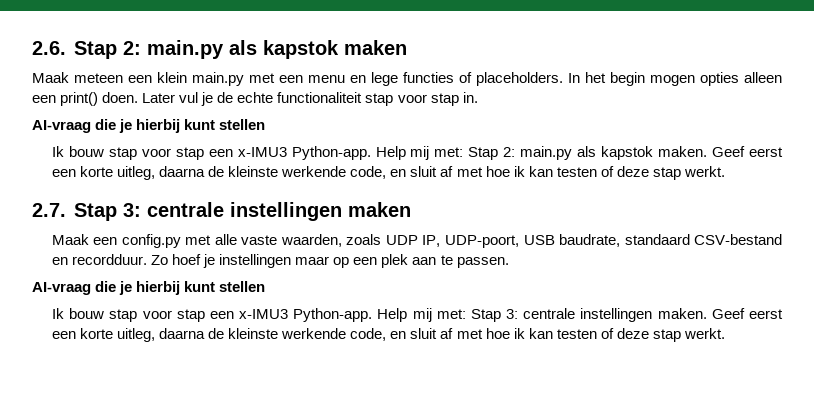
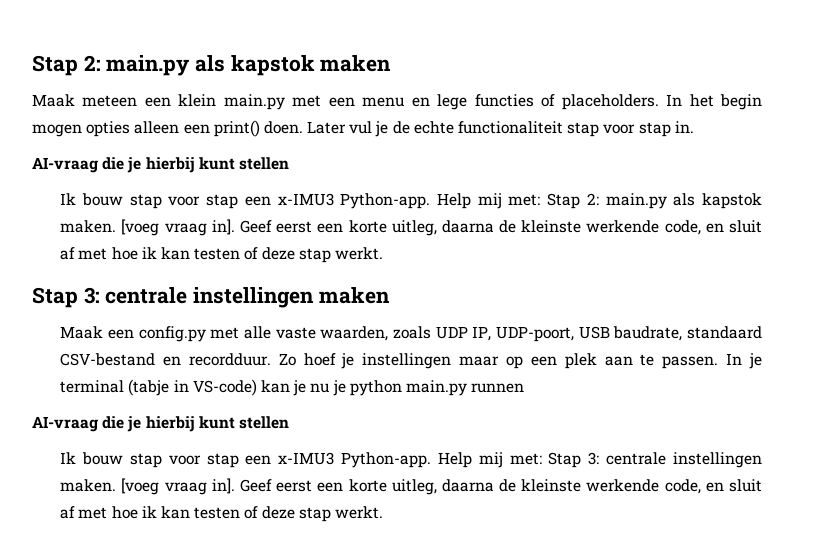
[32,41,66,55] 2.6. -> (32, 65) none
(708, 151) none -> [121,219,235,236] [voeg vraag in].
[32,203,66,217] 2.7. -> (383, 253) none
(509, 262) none -> [726,353,763,369] [60,379,525,396] In je terminal (tabje in VS-code) kan je nu je python main.py runnen
(707, 313) none -> [121,478,235,495] [voeg vraag in].

